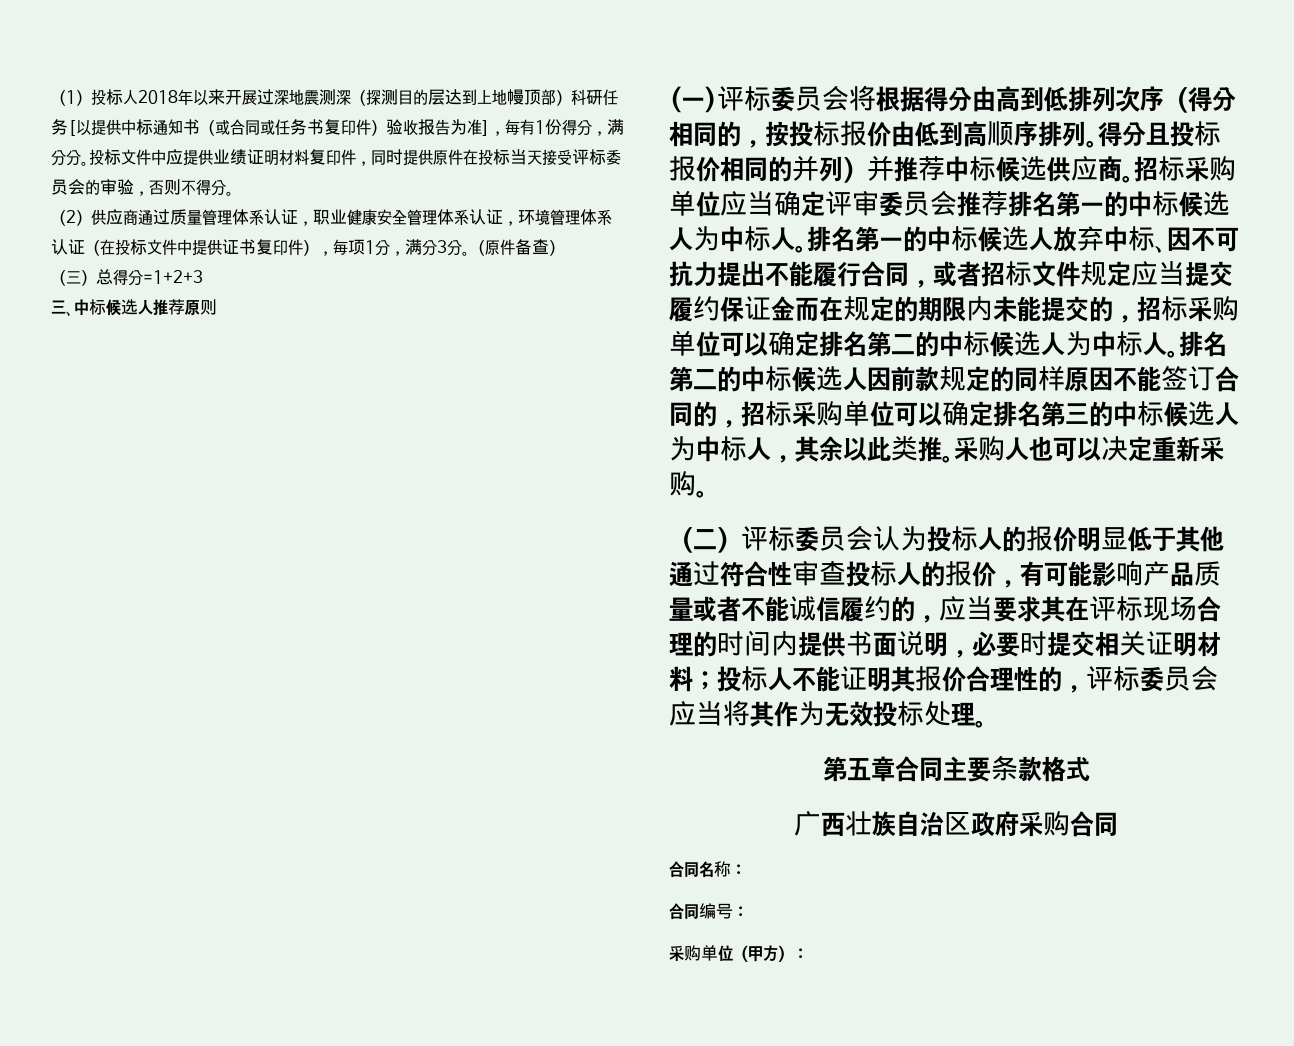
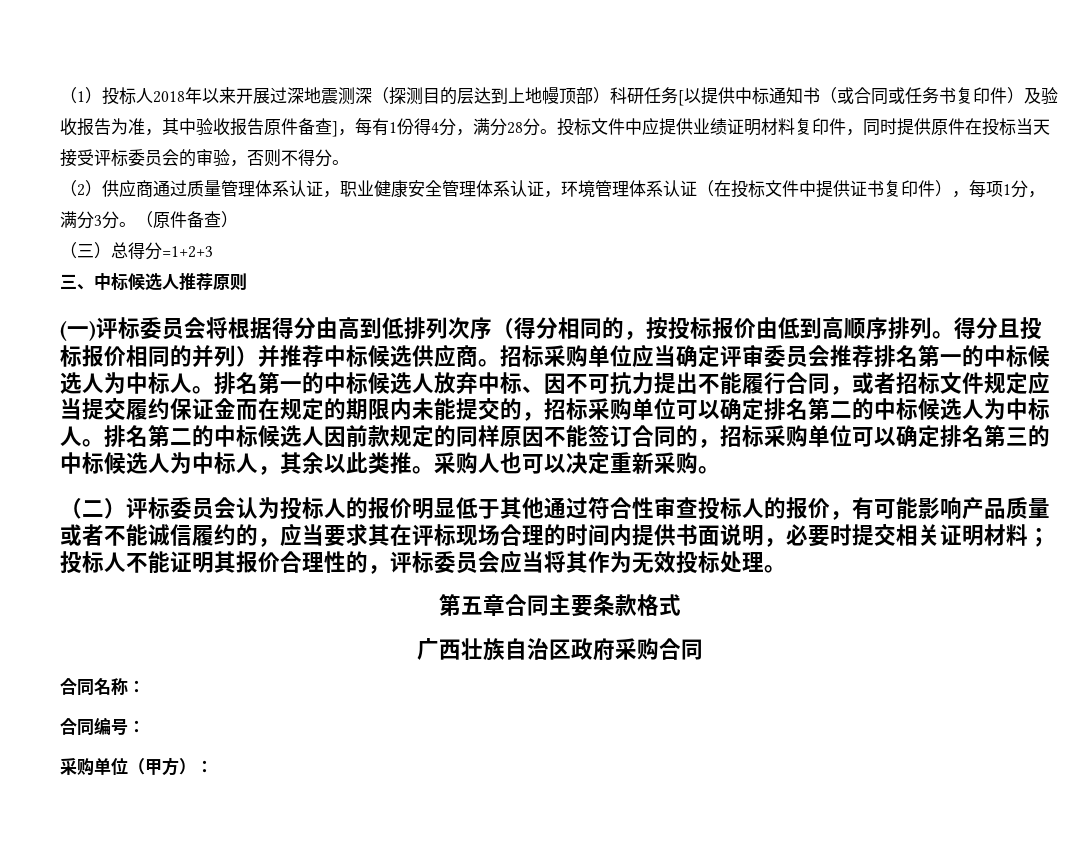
(386, 127) none -> [1024,87,1041,104] 及
(482, 127) none -> [145,118,332,136] ，其中验收报告原件备查
[577,119,624,136] [51,149,66,166] 分，满分 -> [431,118,523,136] 4分，满分28

